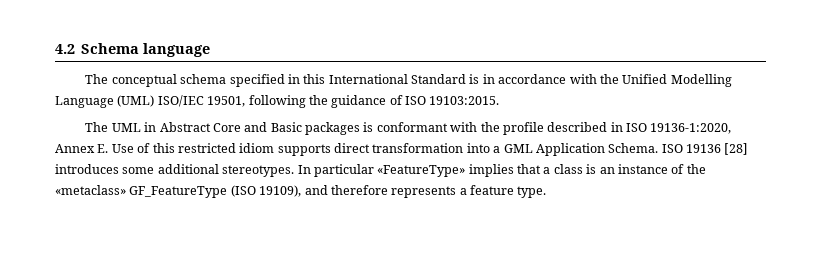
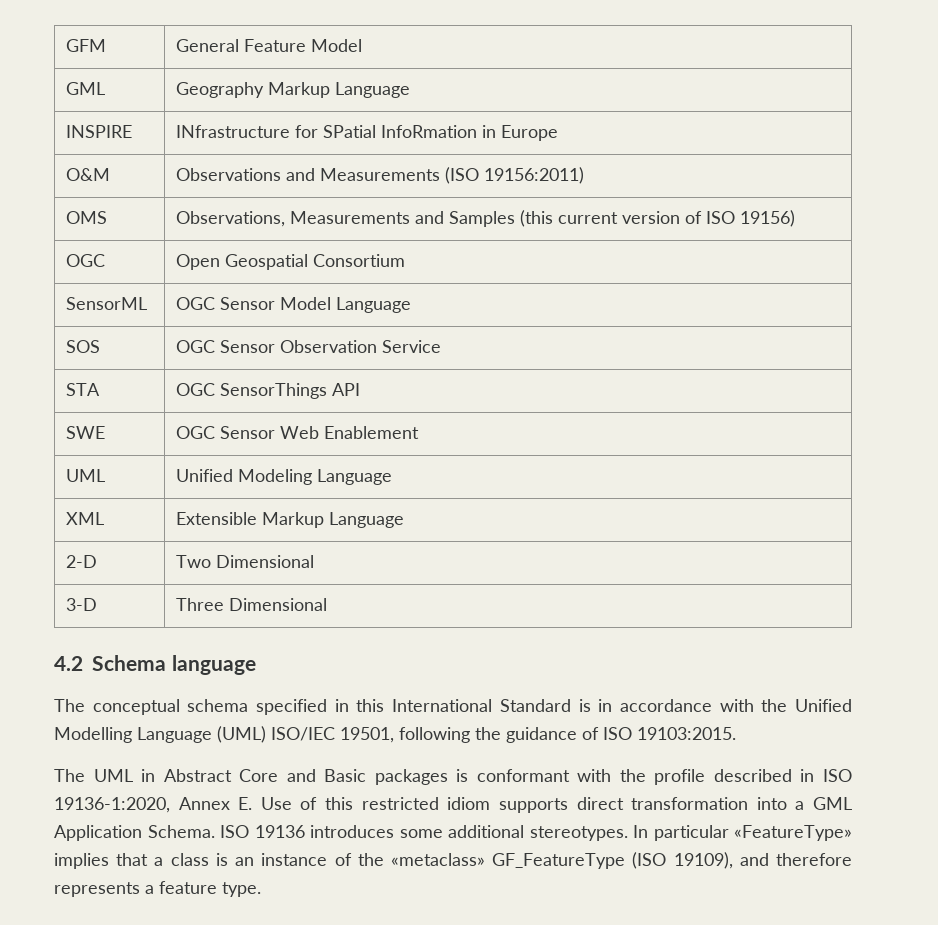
(55, 49) none -> [66,39,107,52] [176,39,363,52] [66,82,106,95] [176,82,411,98] [66,125,133,138] [176,125,559,141] [66,168,111,181] [176,167,585,184] [66,211,108,224] [176,210,796,227] [66,254,106,267] [176,254,406,270] [66,297,148,310] [176,297,412,313] [66,340,101,353] [176,340,442,353] [66,383,101,396] [176,383,361,399] [66,426,106,439] [176,426,420,439] [66,469,106,482] [176,469,393,485] [66,512,105,525] [176,512,405,528] [66,555,98,568] [176,555,315,568] [66,598,98,611] [176,598,328,611] GFM | General Feature Model // GML | Geography Markup Language // INSPIRE | INfrastructure for SPatial InfoRmation in Europe // O&M | Observations and Measurements (ISO 19156:2011) // OMS | Observations, Measurements and Samples (this current version of ISO 19156) // OGC | Open Geospatial Consortium // SensorML | OGC Sensor Model Language // SOS | OGC Sensor Observation Service // STA | OGC SensorThings API // SWE | OGC Sensor Web Enablement // UML | Unified Modeling Language // XML | Extensible Markup Language // 2-D | Two Dimensional // 3-D | Three Dimensional //
[724,143,749,155] [28] -> (305, 831) none

